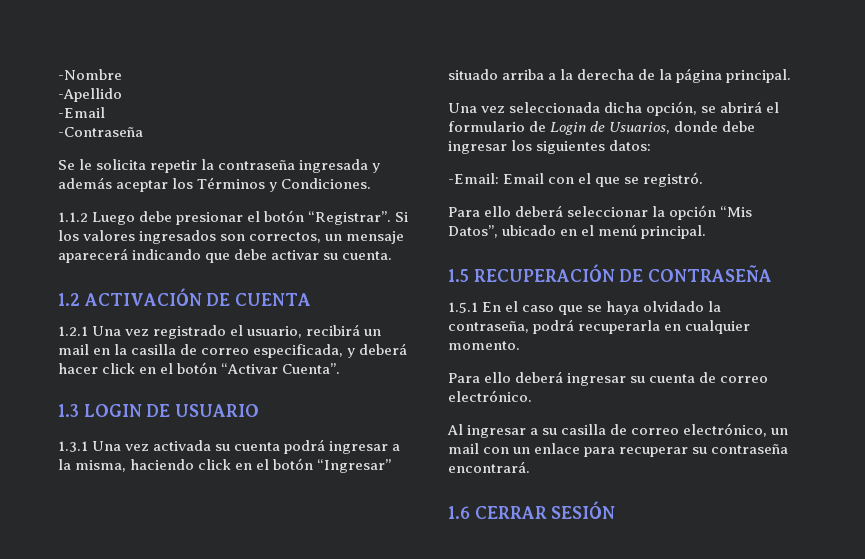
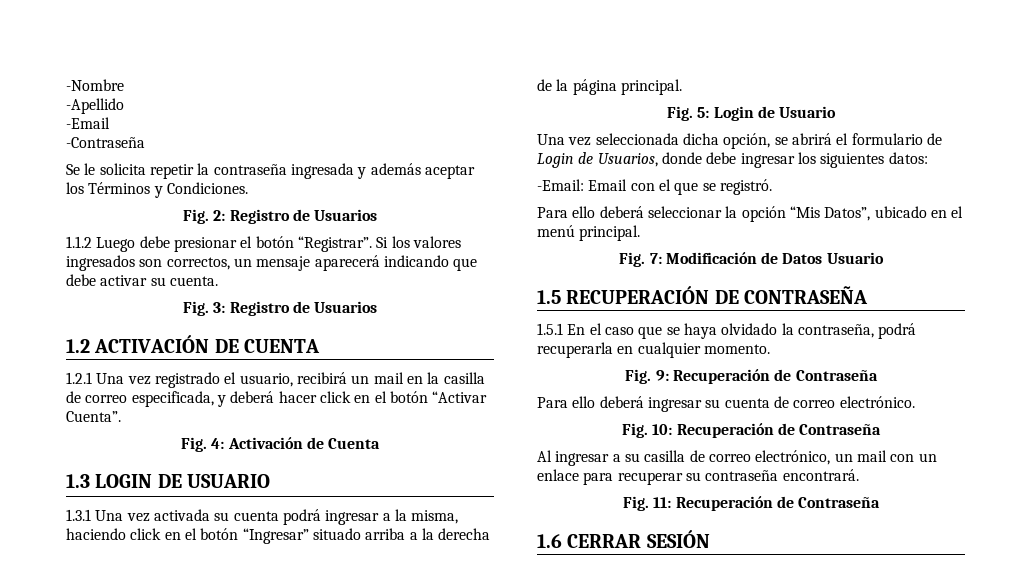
(372, 183) none -> [182,209,378,224] // Fig. 2: Registro de Usuarios
(393, 255) none -> [182,301,378,316] // Fig. 3: Registro de Usuarios
(341, 368) none -> [180,437,381,452] // Fig. 4: Activación de Cuenta
(792, 76) none -> [666,106,837,121] // Fig. 5: Login de Usuario
(707, 232) none -> [619,252,884,267] // Fig. 7: Modificación de Datos Usuario
(520, 345) none -> [625,369,878,384] // Fig. 9: Recuperación de Contraseña
(532, 396) none -> [621,423,882,438] // Fig. 10: Recuperación de Contraseña
(530, 467) none -> [622,496,881,511] // Fig. 11: Recuperación de Contraseña

